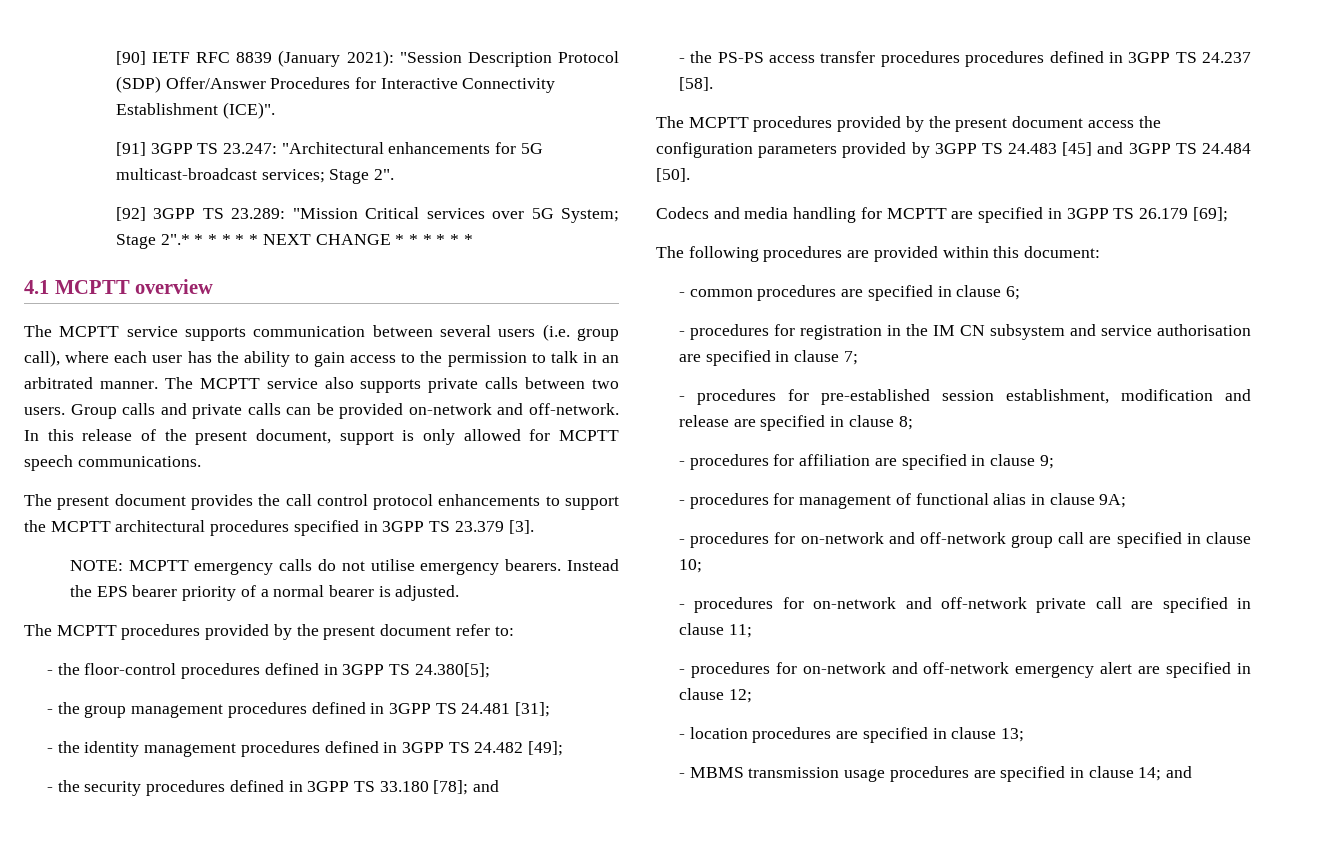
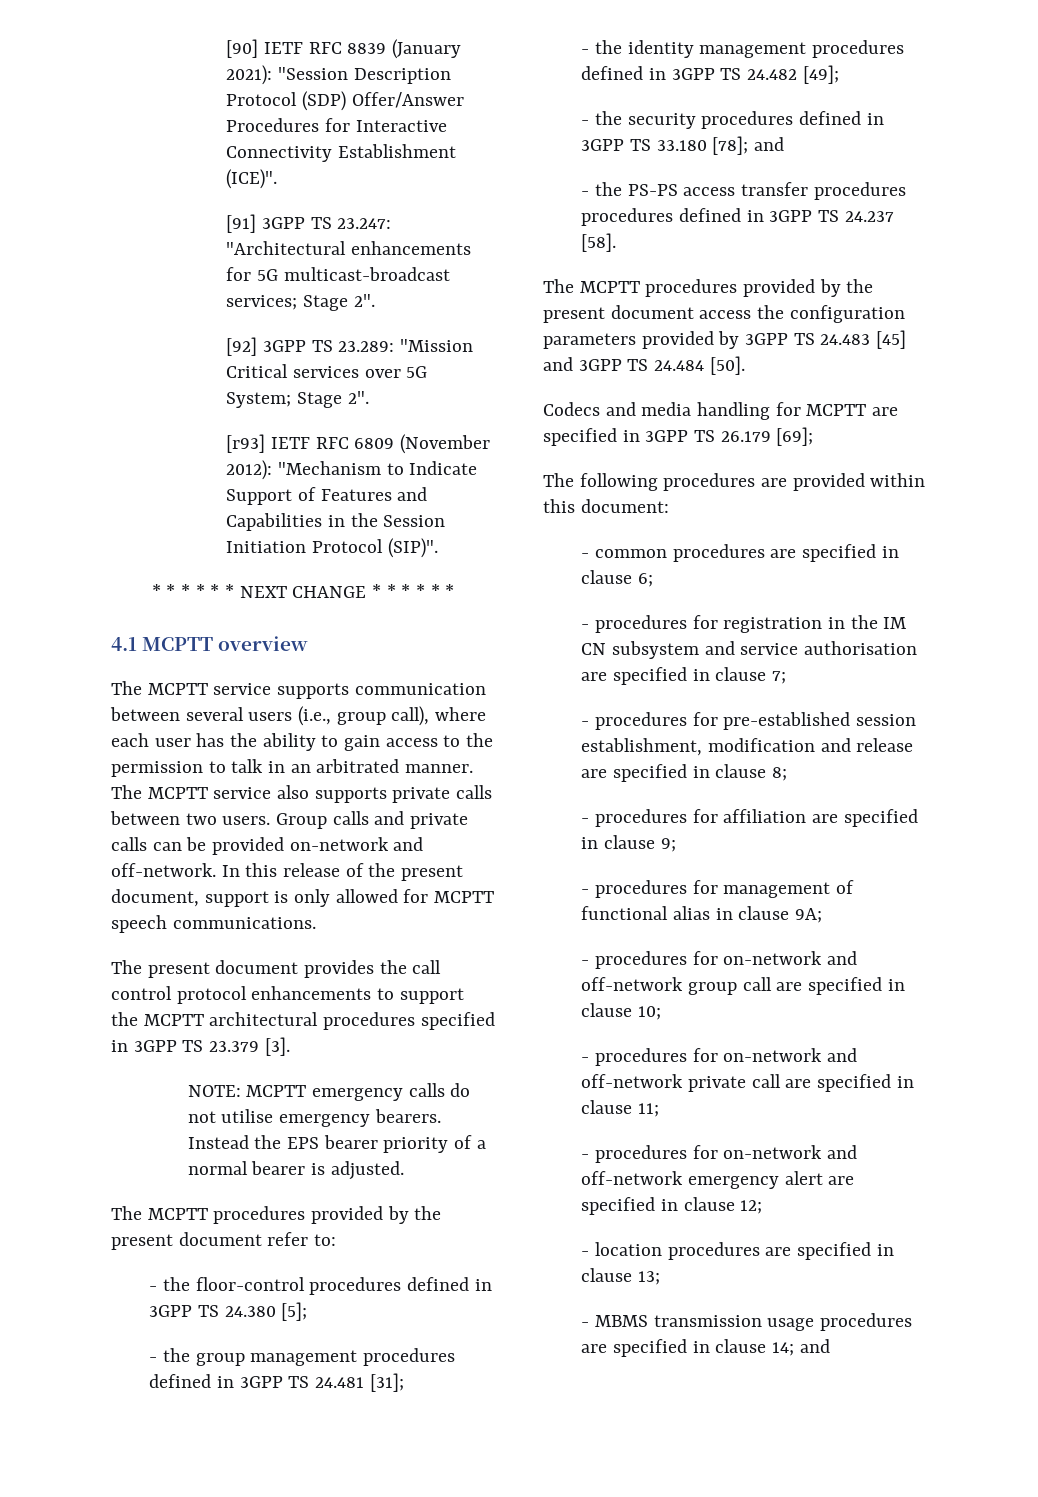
[160,234,190,245] 2".* -> [347,391,369,404] [226,434,490,454] [226,460,478,480] [226,487,428,505] [226,513,446,531] [226,538,438,558] [151,584,161,598] 2". // [r93] IETF RFC 6809 (November 2012): "Mechanism to Indicate Support of Features and Capabilities in the Session Initiation Protocol (SIP)". // *
[542,324,570,341] (i.e. -> [298,706,332,726] (i.e.,
[414,663,490,678] 24.380[5]; -> [224,1302,308,1321] 24.380 [5];

